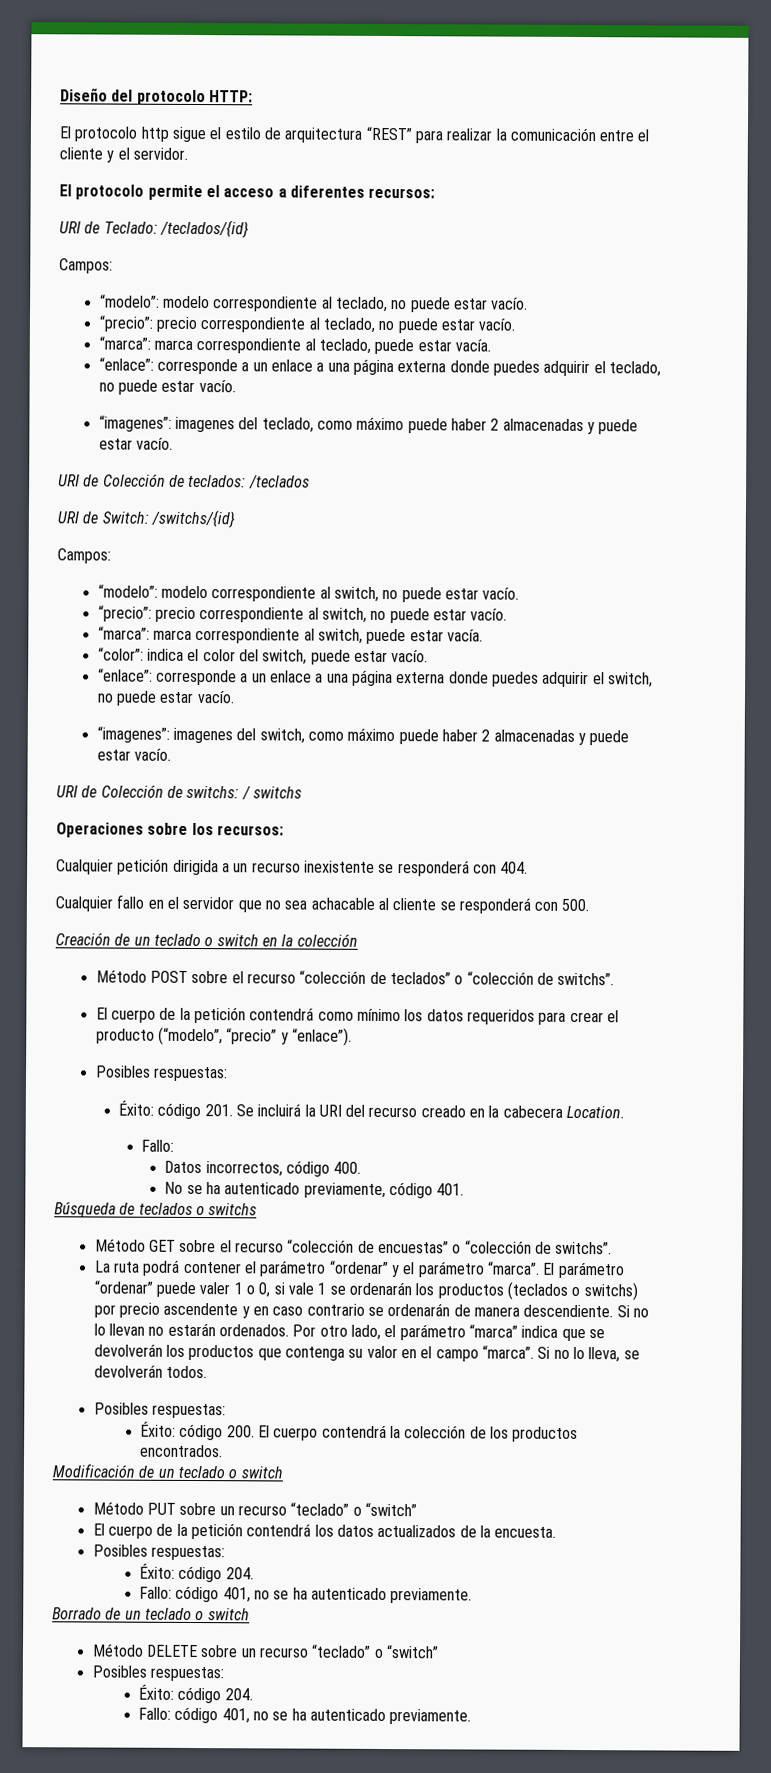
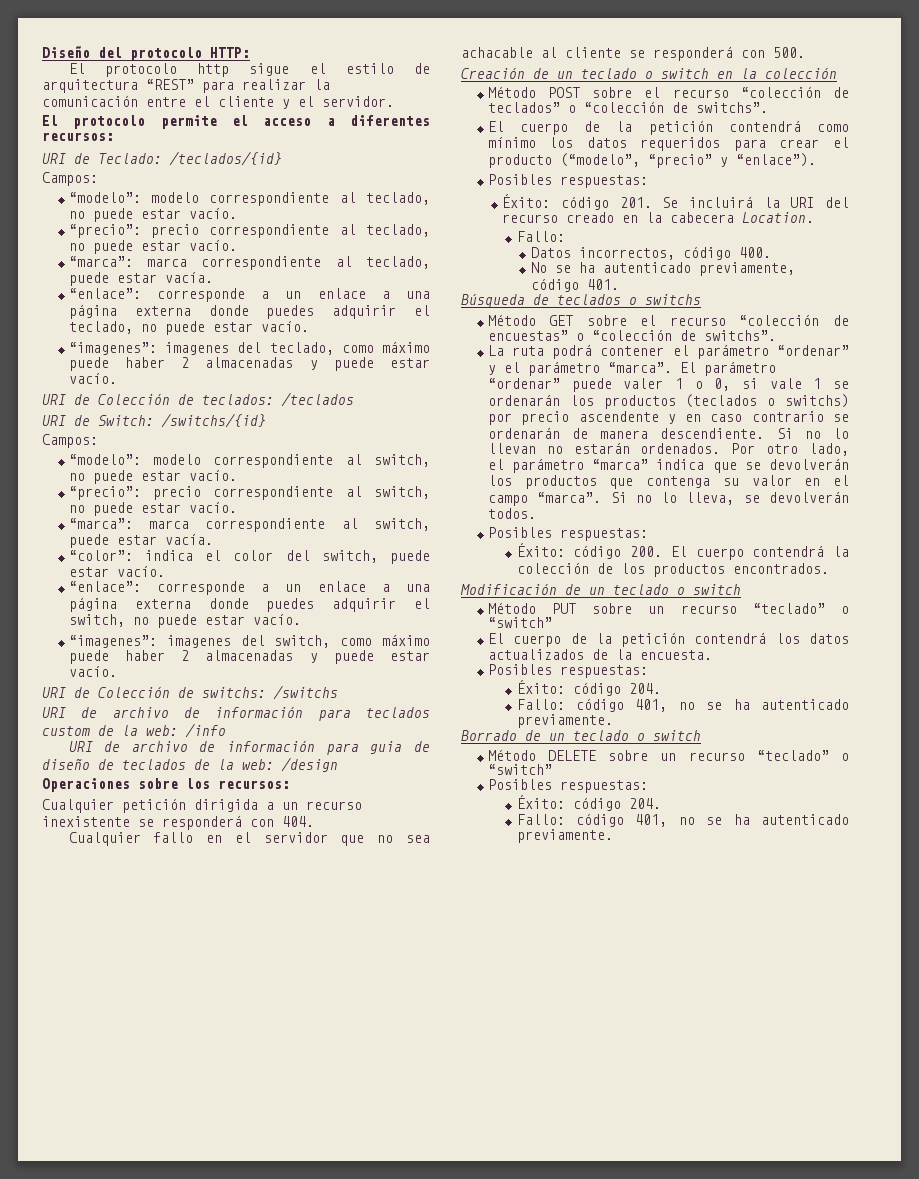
[241,786,302,800] / switchs -> [273,685,338,700] [42,706,430,721] [42,723,226,738] [68,740,430,755] [42,757,338,772] /switchs // URI de archivo de información para teclados custom de la web: /info // URI de archivo de información para guia de diseño de teclados de la web: /design

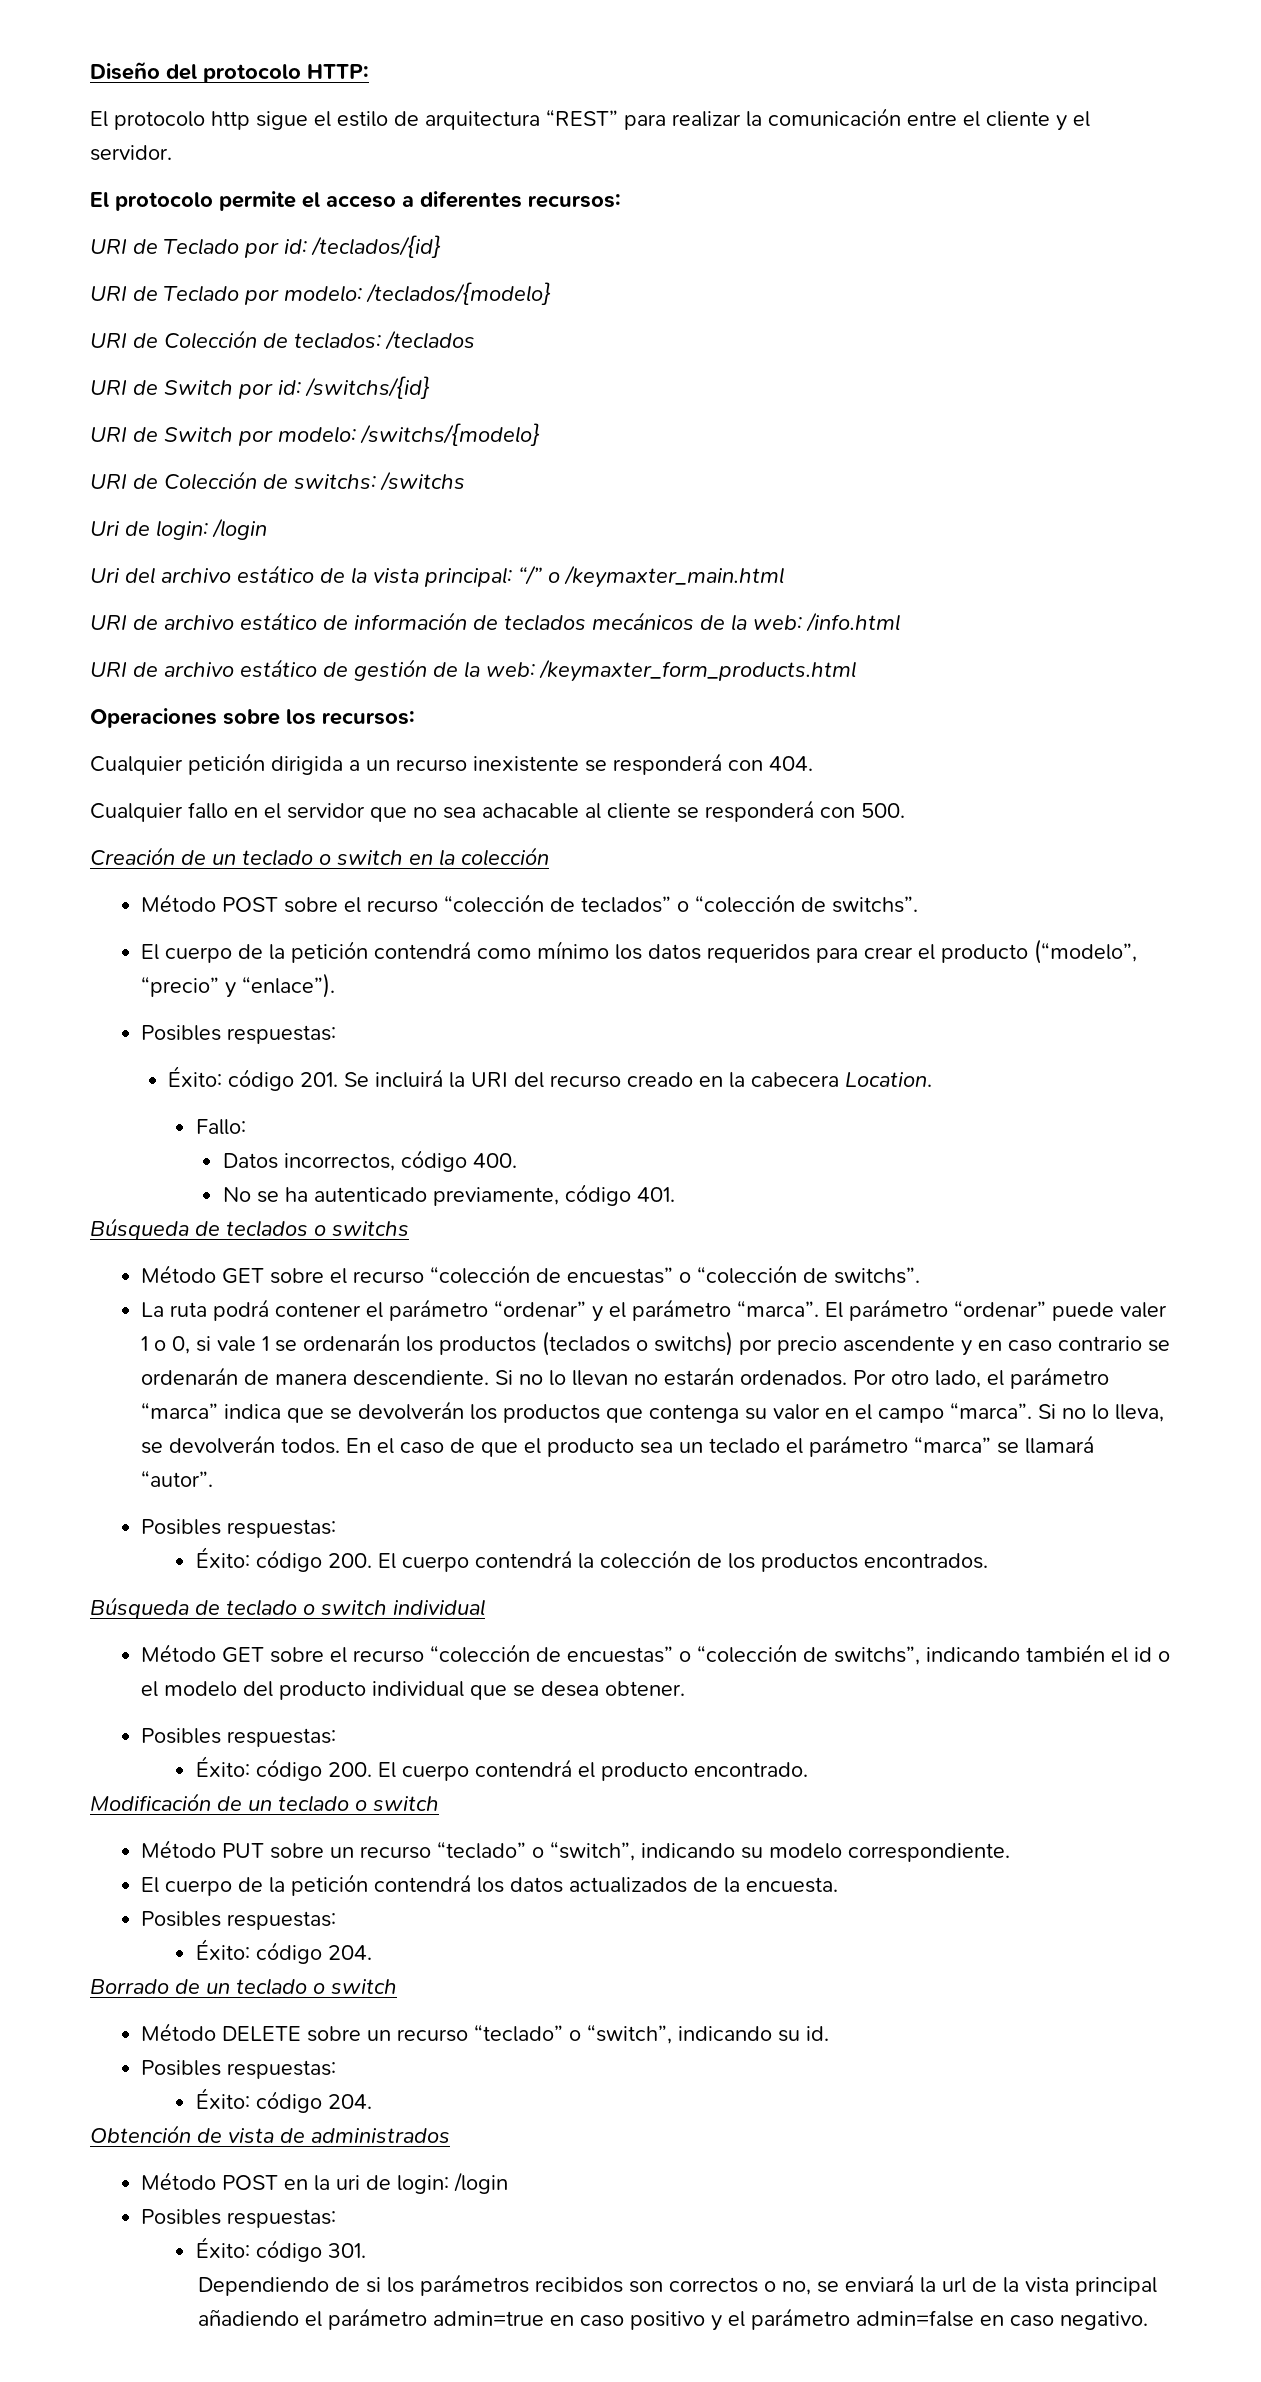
[98,151,282,166] [42,172,98,186] [68,192,430,206] [68,208,237,222] [68,224,430,238] [68,240,237,254] [68,256,430,270] [68,272,213,286] [68,288,430,302] [68,304,431,319] [68,321,309,335] [68,341,430,355] [68,357,430,371] [68,373,117,384] Teclado: /teclados/{id} // Campos: // “modelo”: modelo correspondiente al teclado, no puede estar vacío. // “precio”: precio correspondiente al teclado, no puede estar vacío. // “marca”: marca correspondiente al teclado, puede estar vacía. // “enlace”: corresponde a un enlace a una página externa donde puedes adquirir el teclado, no puede estar vacío. // “imagenes”: imagenes del teclado, como máximo puede haber 2 almacenadas y puede estar vacío. -> [164,235,441,258] [90,282,551,305] Teclado por id: /teclados/{id} // URI de Teclado por modelo: /teclados/{modelo}
[98,413,266,428] [42,434,98,448] [68,454,430,468] [68,470,237,484] [68,486,430,500] [68,502,237,516] [68,518,430,532] [68,534,213,548] [68,550,430,564] [68,566,165,577] [68,581,430,595] [68,597,431,612] [68,614,301,628] [68,634,431,648] [68,650,430,664] [68,666,117,677] Switch: /switchs/{id} // Campos: // “modelo”: modelo correspondiente al switch, no puede estar vacío. // “precio”: precio correspondiente al switch, no puede estar vacío. // “marca”: marca correspondiente al switch, puede estar vacía. // “color”: indica el color del switch, puede estar vacío. // “enlace”: corresponde a un enlace a una página externa donde puedes adquirir el switch, no puede estar vacío. // “imagenes”: imagenes del switch, como máximo puede haber 2 almacenadas y puede estar vacío. -> [164,376,430,399] [90,423,540,446] Switch por id: /switchs/{id} // URI de Switch por modelo: /switchs/{modelo}
[42,706,430,721] [42,723,226,738] [68,740,430,755] [42,757,338,772] URI de archivo de información para teclados custom de la web: /info // URI de archivo de información para guia de diseño de teclados de la web: /design -> [90,518,267,540] [90,565,784,588] [90,612,900,632] [90,659,856,682] Uri de login: /login // Uri del archivo estático de la vista principal: “/” o /keymaxter_main.html // URI de archivo estático de información de teclados mecánicos de la web: /info.html // URI de archivo estático de gestión de la web: /keymaxter_form_products.html
(536, 513) none -> [346,1435,1095,1457] [141,1470,214,1487] En el caso de que el producto sea un teclado el parámetro “marca” se llamará “autor”.
(829, 568) none -> [90,1597,485,1619] [141,1644,1171,1665] [141,1681,686,1700] [141,1728,337,1747] [195,1756,808,1781] // Búsqueda de teclado o switch individual // Método GET sobre el recurso “colección de encuestas” o “colección de switchs”, indicando también el id o el modelo del producto individual que se desea obtener. // Posibles respuestas: // Éxito: código 200. El cuerpo contendrá el producto encontrado.
[487,617,552,628] “switch” -> [550,1841,1011,1862] “switch”, indicando su modelo correspondiente.
[516,698,849,712] [516,714,613,728] // Fallo: código 401, no se ha autenticado previamente. -> (372, 1952) none
[487,764,552,775] [487,779,648,793] [516,795,661,811] [516,813,849,827] [516,829,613,843] “switch” // Posibles respuestas: // Éxito: código 204. // Fallo: código 401, no se ha autenticado previamente. -> [587,2024,830,2044] [141,2060,337,2079] [195,2088,372,2113] [90,2125,450,2143] [141,2172,509,2194] [141,2209,337,2228] [195,2237,366,2262] [198,2274,1158,2296] [198,2308,1149,2331] “switch”, indicando su id. // Posibles respuestas: // Éxito: código 204. // Obtención de vista de administrados // Método POST en la uri de login: /login // Posibles respuestas: // Éxito: código 301. // Dependiendo de si los parámetros recibidos son correctos o no, se enviará la url de la vista principal añadiendo el parámetro admin=true en caso positivo y el parámetro admin=false en caso negativo.

